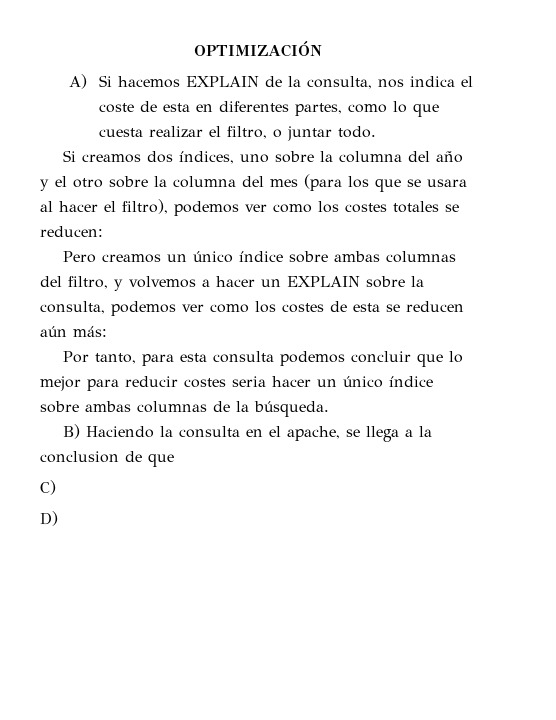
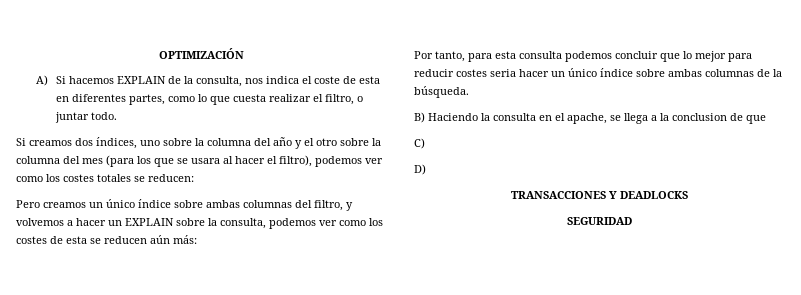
(58, 518) none -> [511,191,688,199] [567,217,632,225] // TRANSACCIONES Y DEADLOCKS // SEGURIDAD

